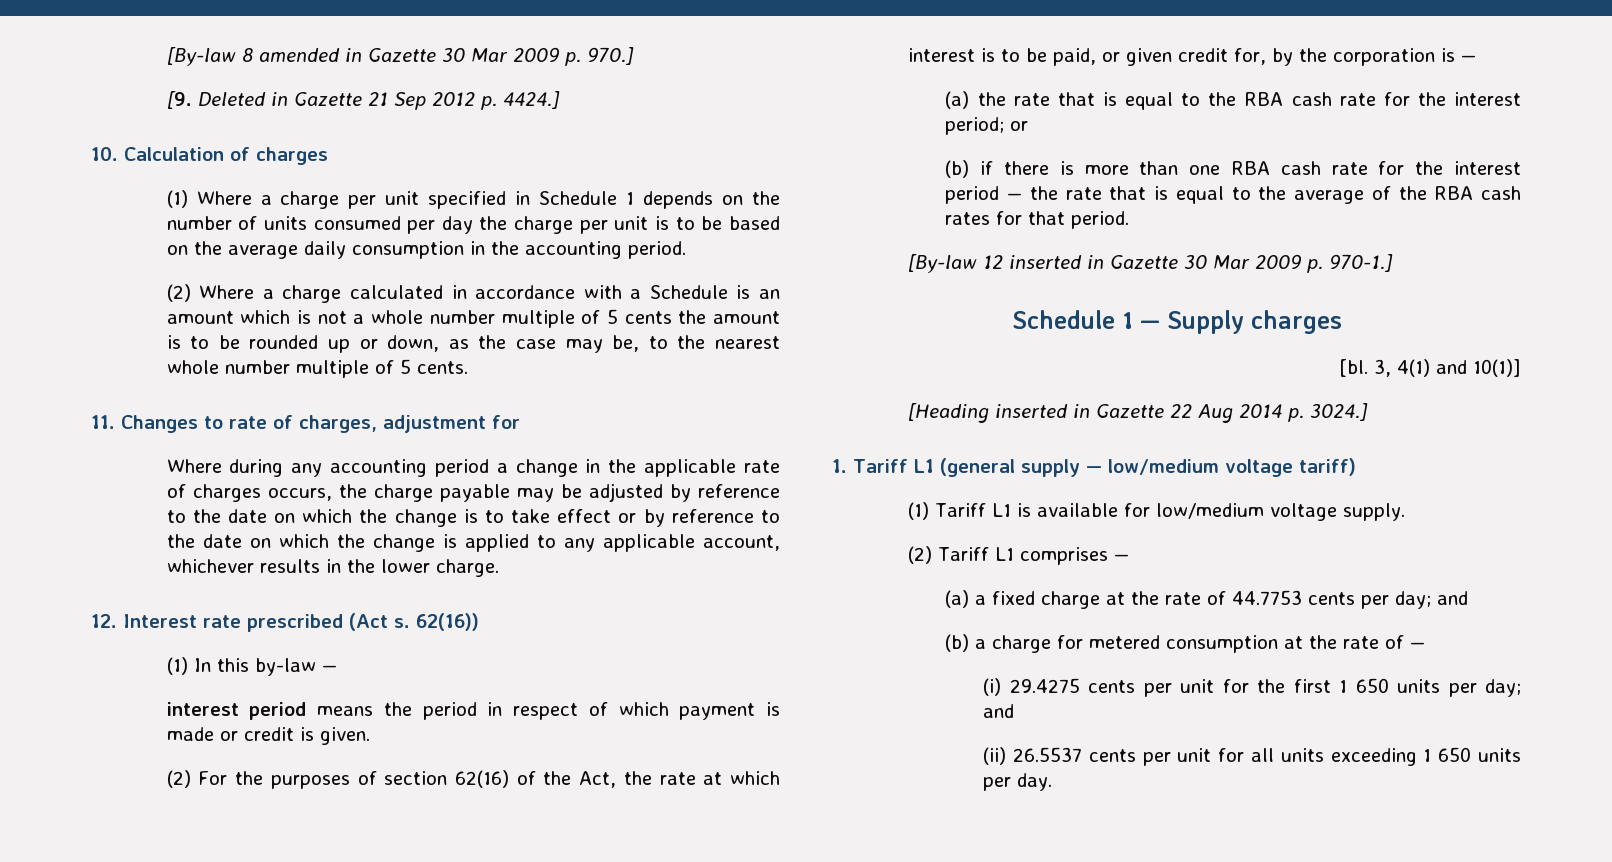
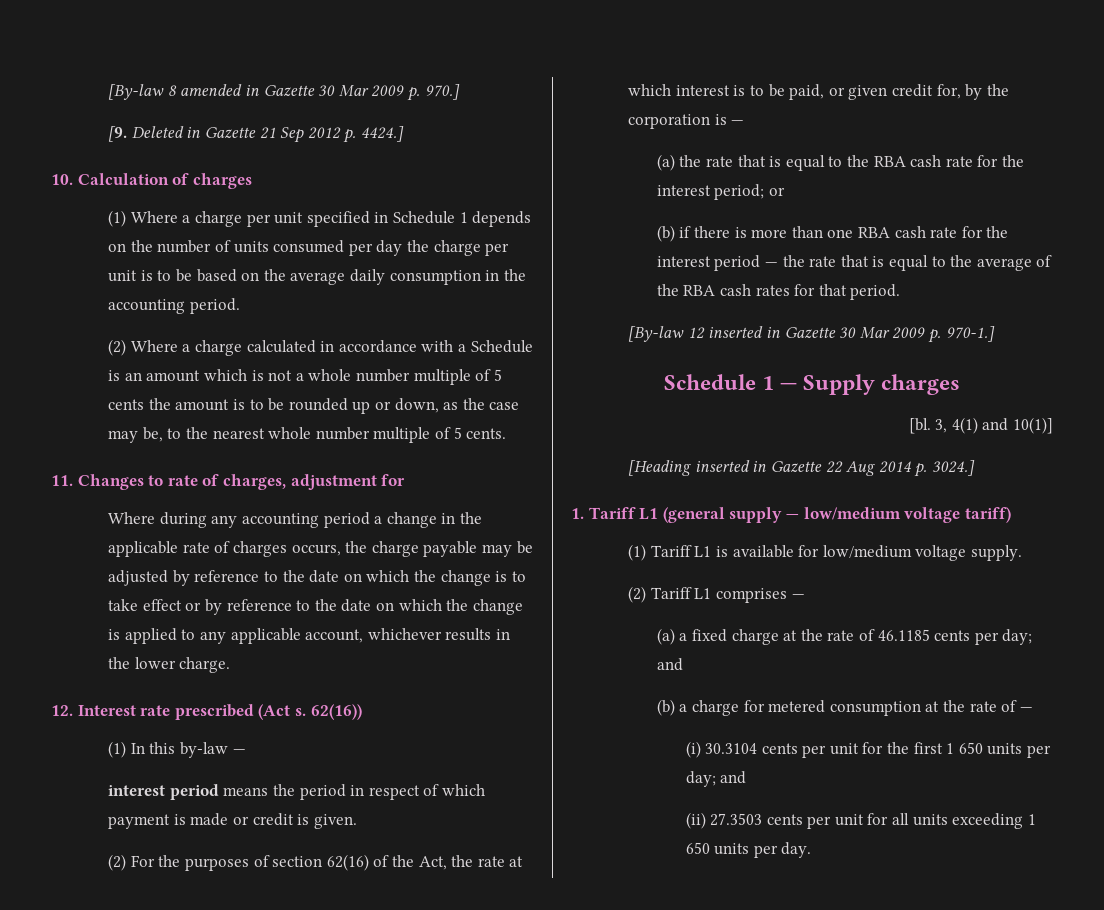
[1232,590,1303,605] 44.7753 -> [877,629,930,641] 46.1185
[1009,678,1080,693] 29.4275 -> [705,743,758,754] 30.3104
[1013,747,1083,762] 26.5537 -> [710,813,763,826] 27.3503

